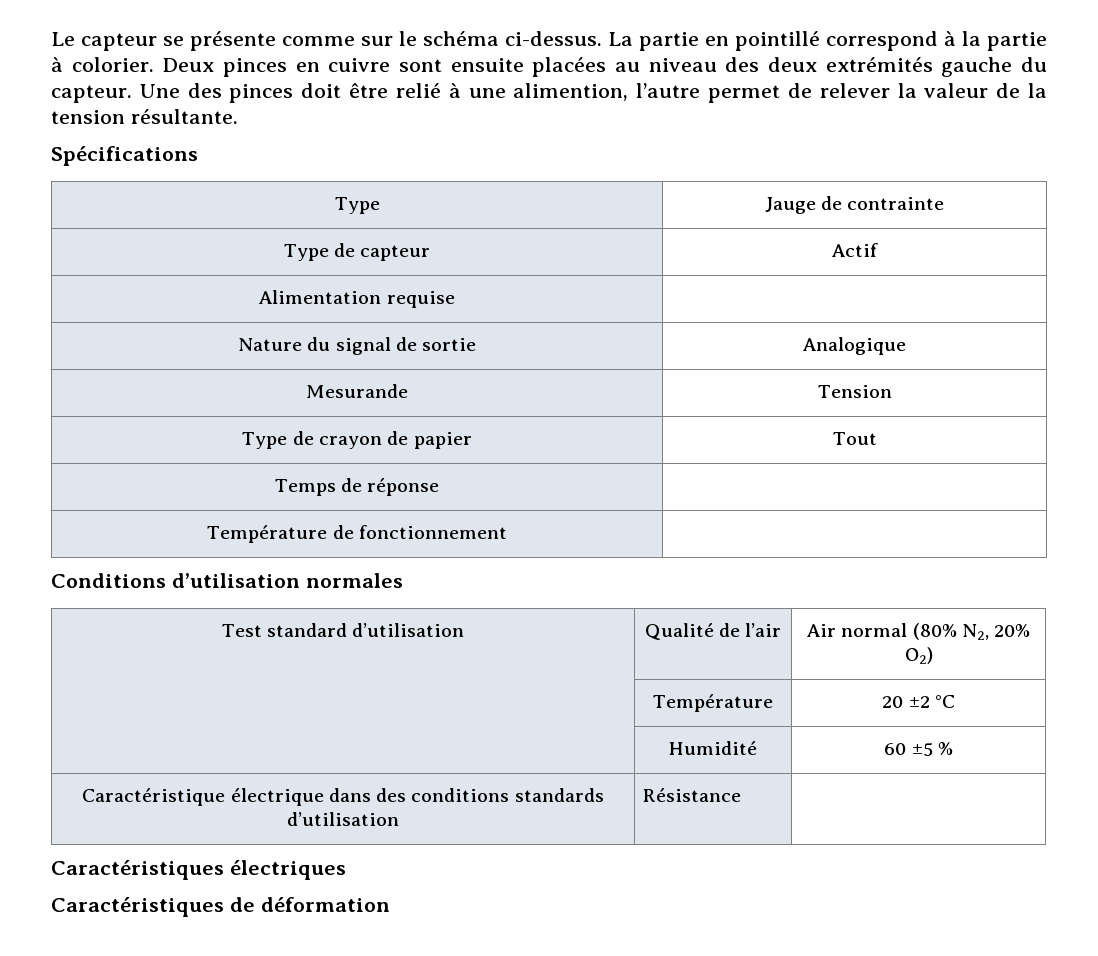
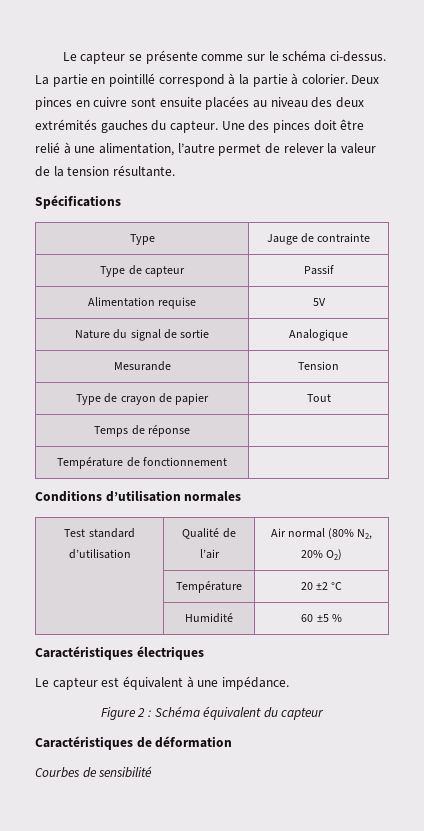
[941,57,1013,77] gauche -> [100,120,148,133] gauches
[513,83,629,101] alimention, -> [98,143,174,156] alimentation,
[832,243,878,257] Actif -> [303,265,334,275] Passif
(455, 299) none -> [312,298,326,306] 5V
[82,788,604,806] [287,812,399,826] [643,788,742,802] [51,860,346,880] // Caractéristique électrique dans des conditions standards d’utilisation | Résistance | // Caractéristiques électriques -> [35,646,204,660] [35,676,289,690] [100,706,325,720] // Caractéristiques électriques // Le capteur est équivalent à une impédance. // Figure 2 : Schéma équivalent du capteur
(390, 904) none -> [35,766,153,778] // Courbes de sensibilité

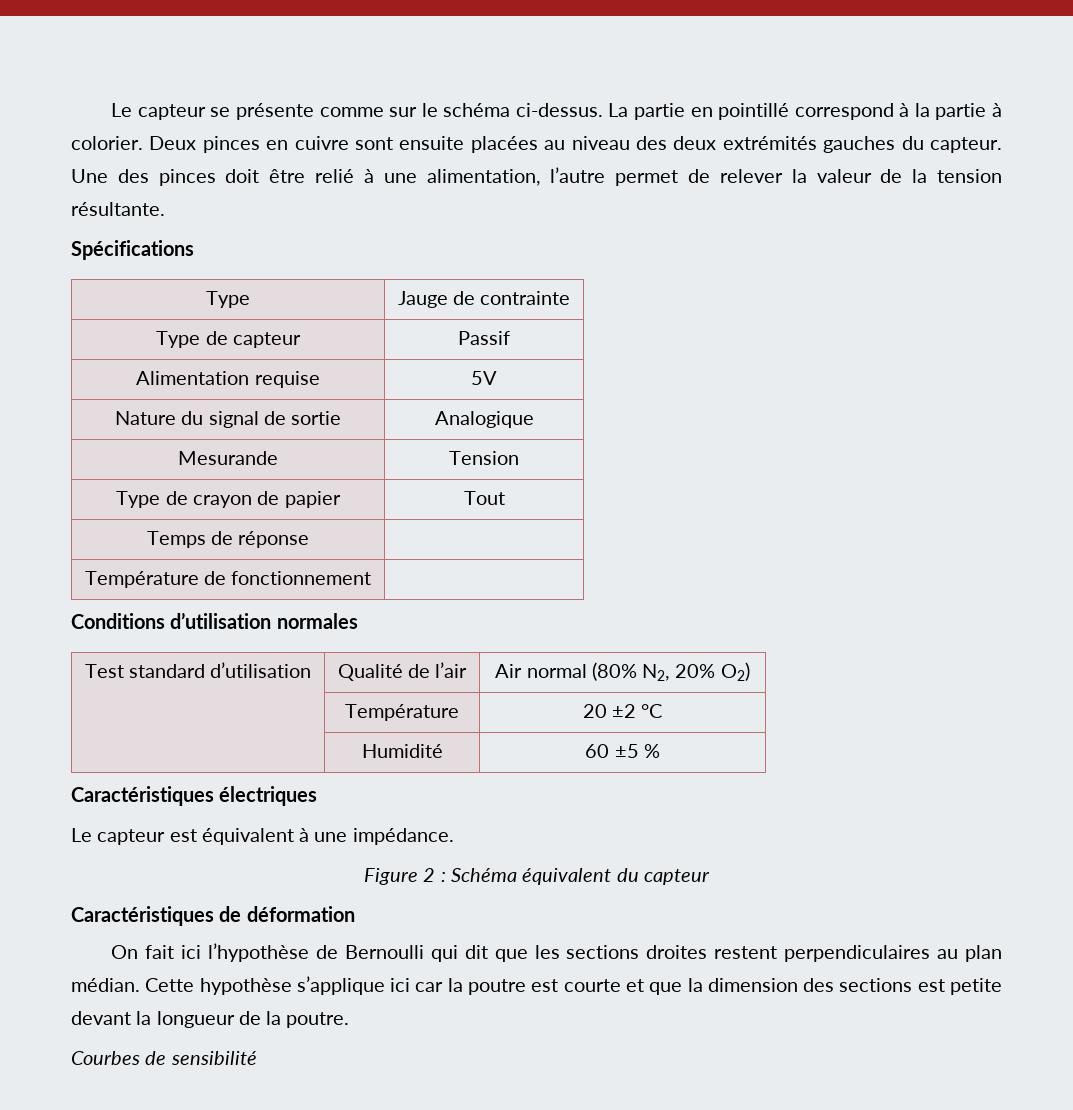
(233, 742) none -> [111,943,1002,962] [71,976,1002,995] [71,1011,350,1028] // On fait ici l’hypothèse de Bernoulli qui dit que les sections droites restent perpendiculaires au plan médian. Cette hypothèse s’applique ici car la poutre est courte et que la dimension des sections est petite devant la longueur de la poutre.

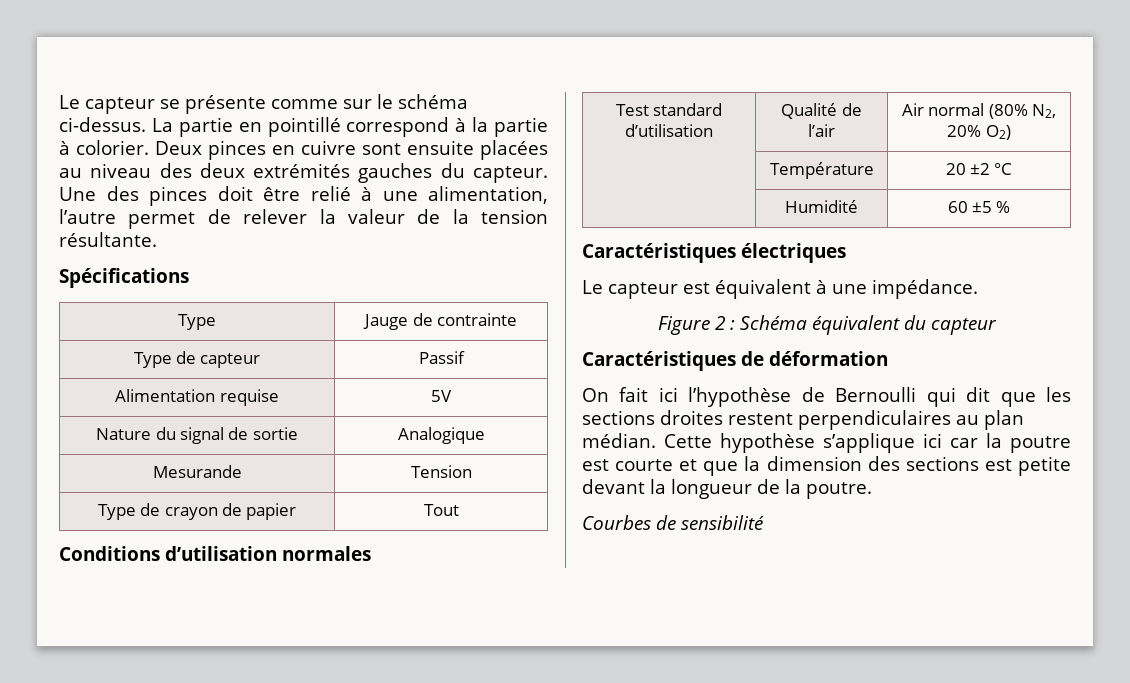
[146,531,310,548] [84,571,372,588] // Temps de réponse | // Température de fonctionnement | -> (459, 510) none

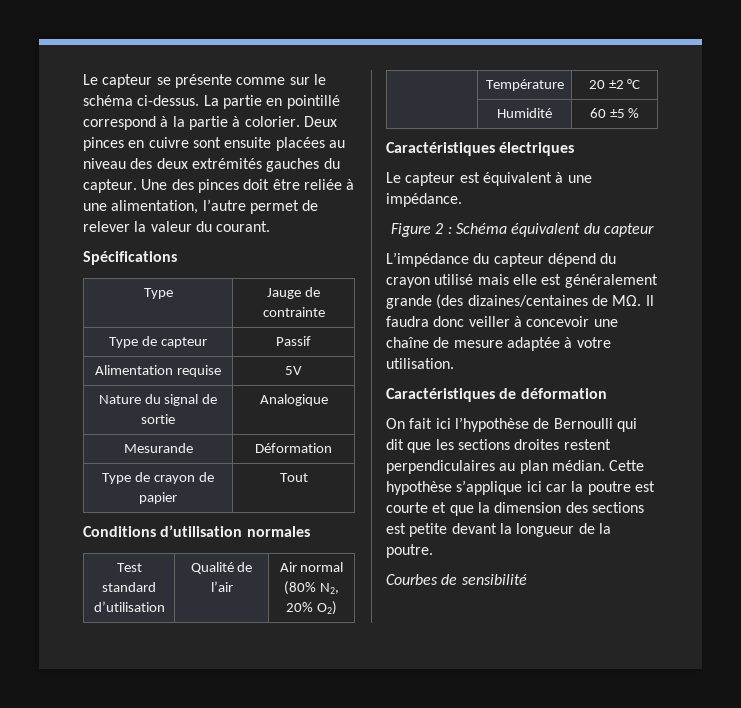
[310,186,351,201] relié -> [303,179,342,190] reliée
[417,209,548,224] [59,232,157,247] de la tension résultante. -> [195,221,271,232] du courant.
[410,465,472,478] Tension -> [255,443,332,453] Déformation
(997, 326) none -> [386,252,617,267] [386,274,658,288] [386,294,654,309] [386,316,618,327] [386,337,611,351] [386,358,454,369] // L’impédance du capteur dépend du crayon utilisé mais elle est généralement grande (des dizaines/centaines de MΩ. Il faudra donc veiller à concevoir une chaîne de mesure adaptée à votre utilisation.

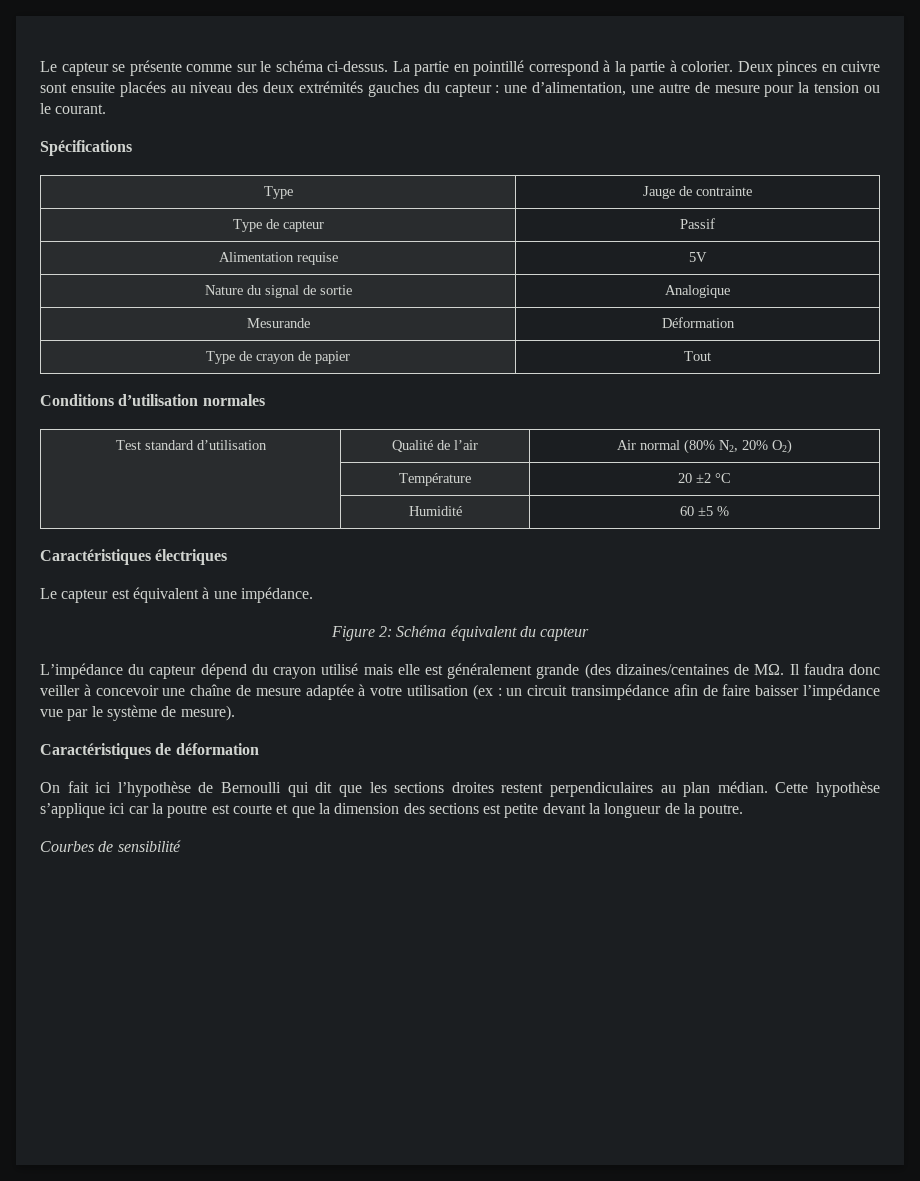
[83,179,355,193] [83,199,319,214] [83,221,212,232] capteur. Une des pinces doit être reliée à une alimentation, l’autre permet de relever la valeur du -> [444,82,881,97] [40,103,51,114] capteur : une d’alimentation, une autre de mesure pour la tension ou le
[435,223,452,234] 2 : -> [379,626,393,637] 2:
[386,358,454,369] utilisation. -> [407,684,880,700] [40,705,235,721] utilisation (ex : un circuit transimpédance afin de faire baisser l’impédance vue par le système de mesure).

